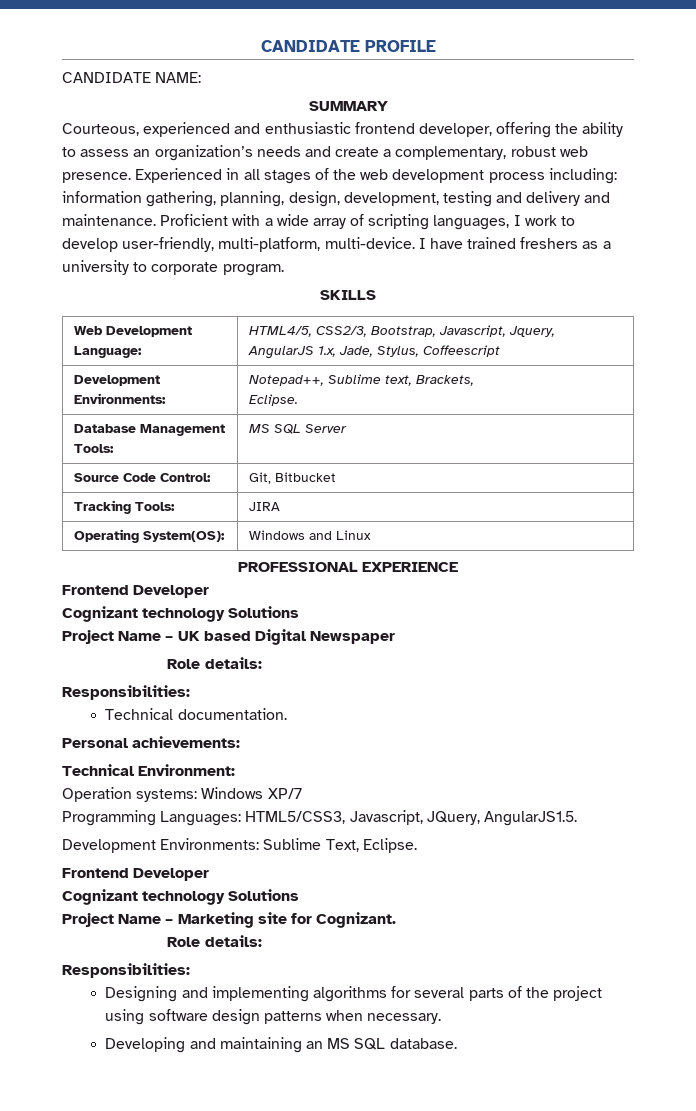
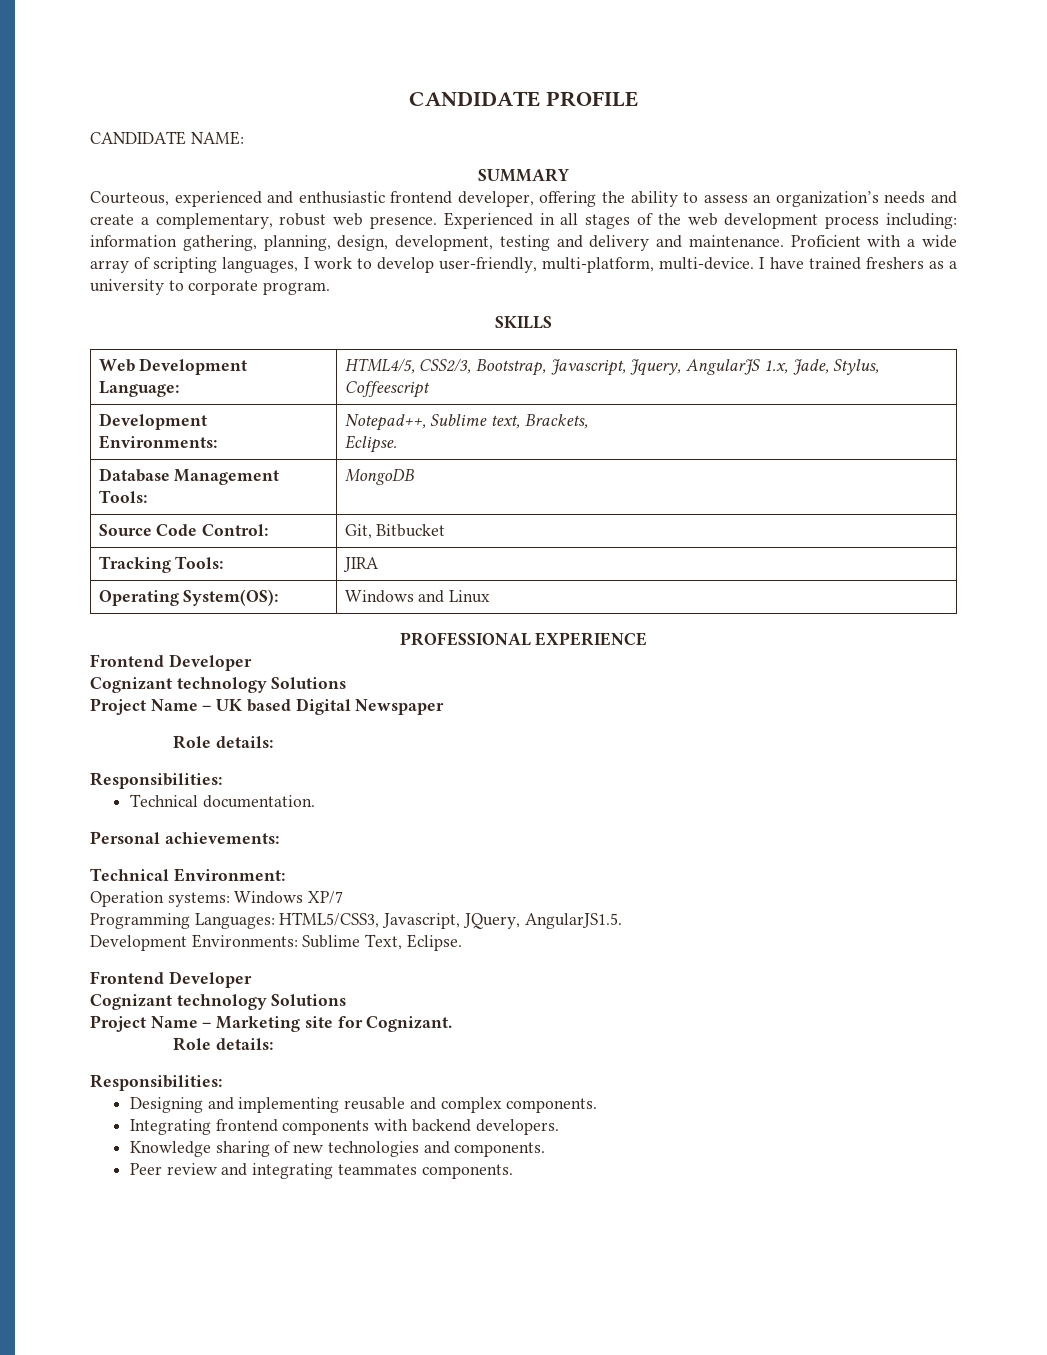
[249,424,348,434] MS SQL Server -> [344,469,414,485] MongoDB
[312,986,603,1002] [105,1009,442,1025] [105,1037,457,1053] algorithms for several parts of the project using software design patterns when necessary. // Developing and maintaining an MS SQL database. -> [344,1097,598,1113] [129,1119,559,1135] [129,1141,546,1157] [129,1163,513,1179] reusable and complex components. // Integrating frontend components with backend developers. // Knowledge sharing of new technologies and components. // Peer review and integrating teammates components.

